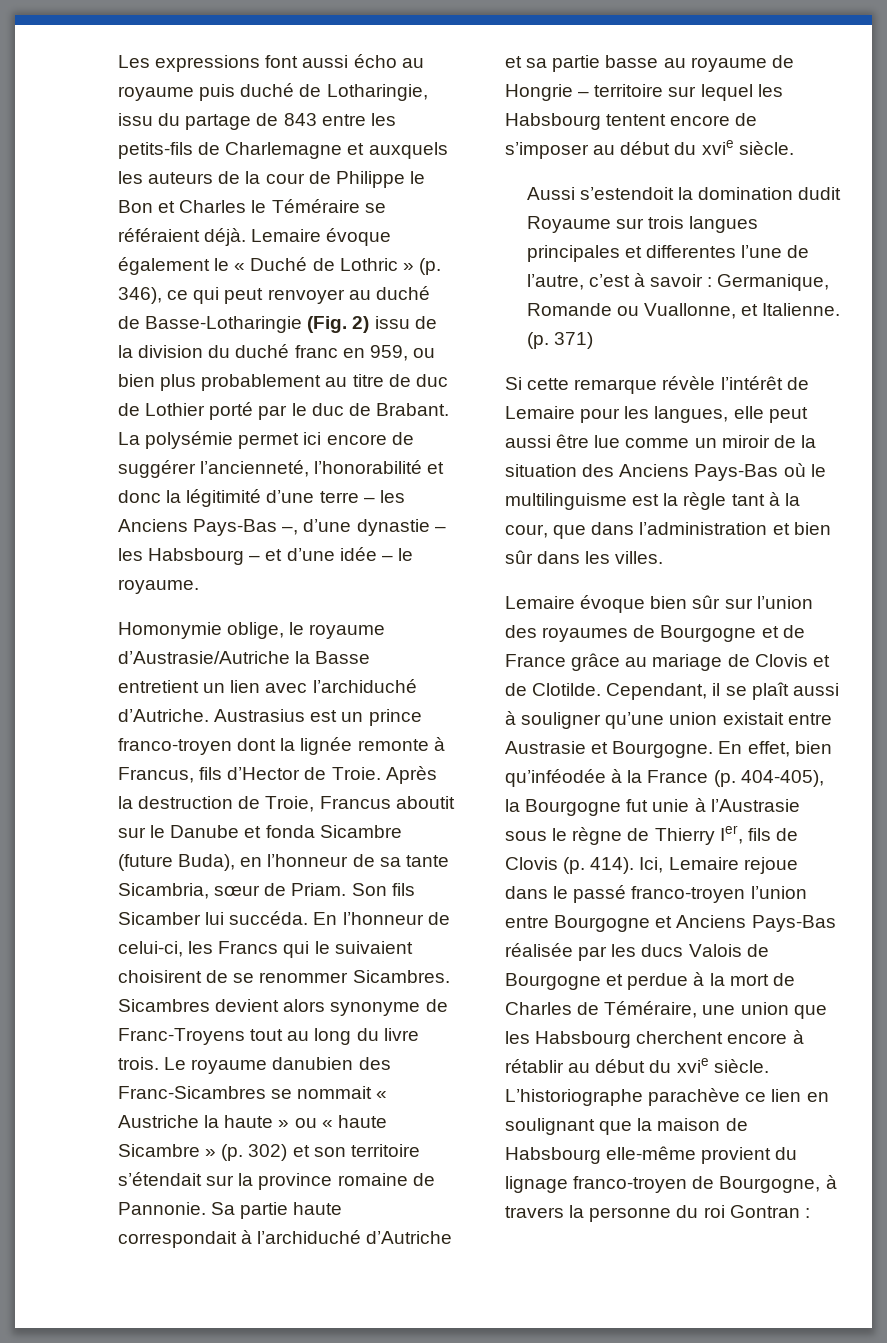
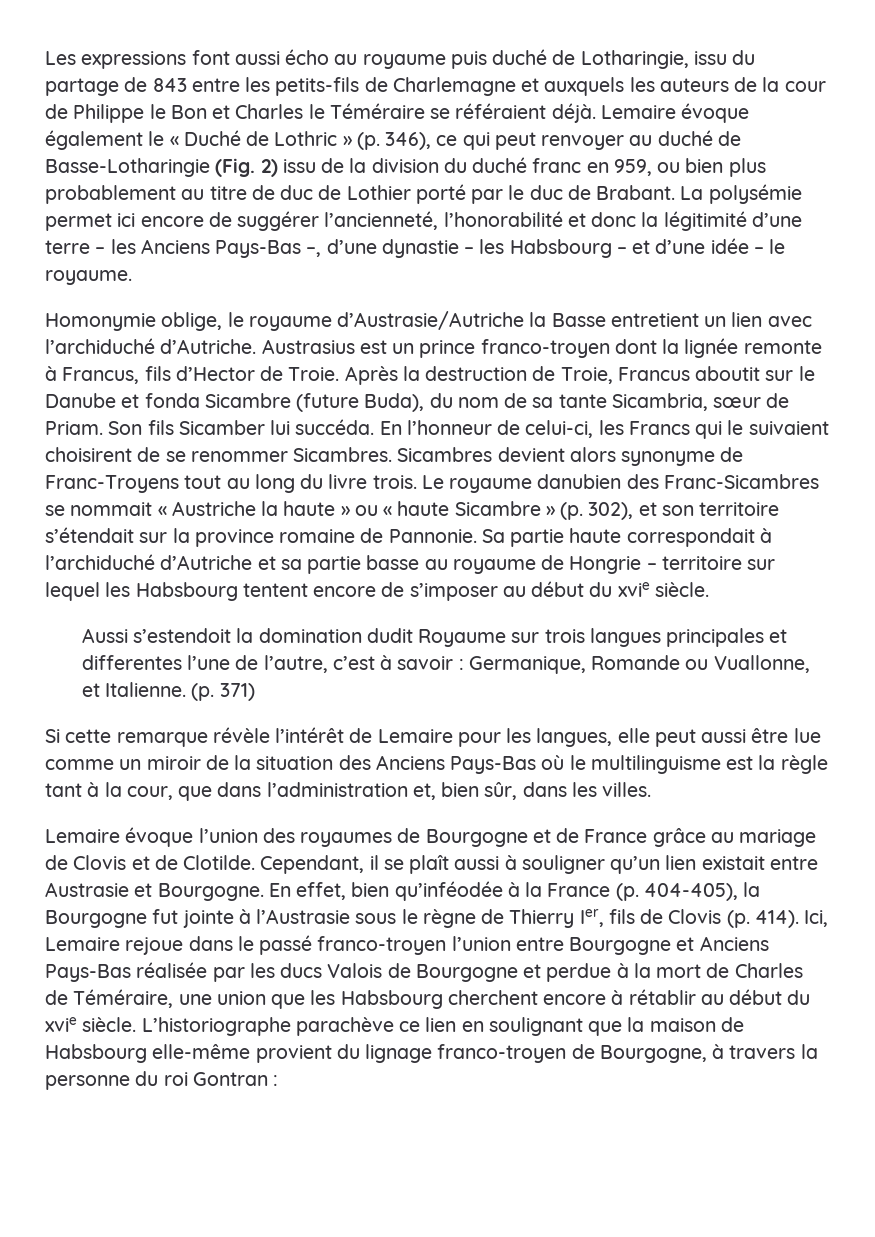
[240,854,349,867] en l’honneur -> [429,393,499,408] du nom
[248,1144,288,1161] 302) -> [588,502,634,520] 302),
[772,522,831,535] [505,550,533,564] et bien sûr -> [412,782,518,800] et, bien sûr,
[650,595,753,609] bien sûr sur -> (194, 837) none
[605,712,718,729] qu’une union -> [610,855,697,874] qu’un lien
[652,799,690,812] unie -> [182,910,234,928] jointe

